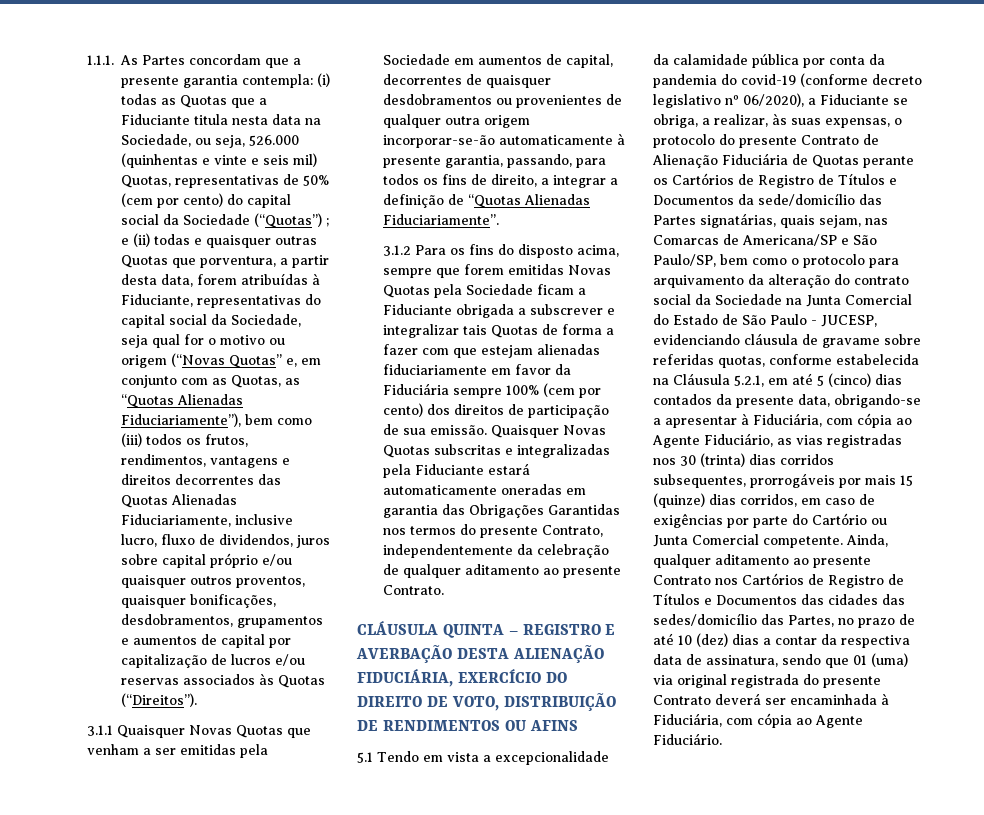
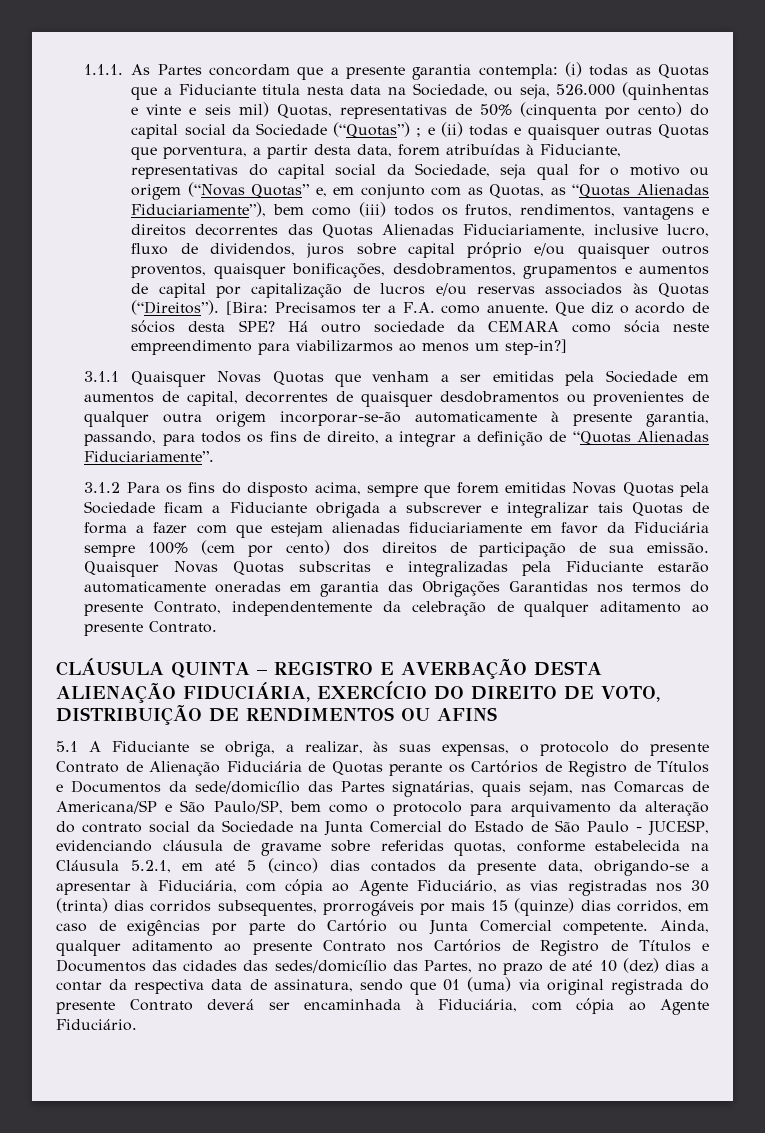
[121,193,154,207] (cem -> [519,102,597,120] (cinquenta
(198, 700) none -> [226,301,710,316] [131,320,709,333] [131,339,568,355] [Bira: Precisamos ter a F.A. como anuente. Que diz o acordo de sócios desta SPE? Há outro sociedade da CEMARA como sócia neste empreendimento para viabilizarmos ao menos um step-in?]
[488,463,531,475] estará -> [658,562,710,573] estarão
[377,751,609,765] [653,54,885,68] [653,73,922,88] [653,93,816,108] Tendo em vista a excepcionalidade da calamidade pública por conta da pandemia do covid-19 (conforme decreto legislativo nº 06/2020), a -> [88,741,101,752] A

